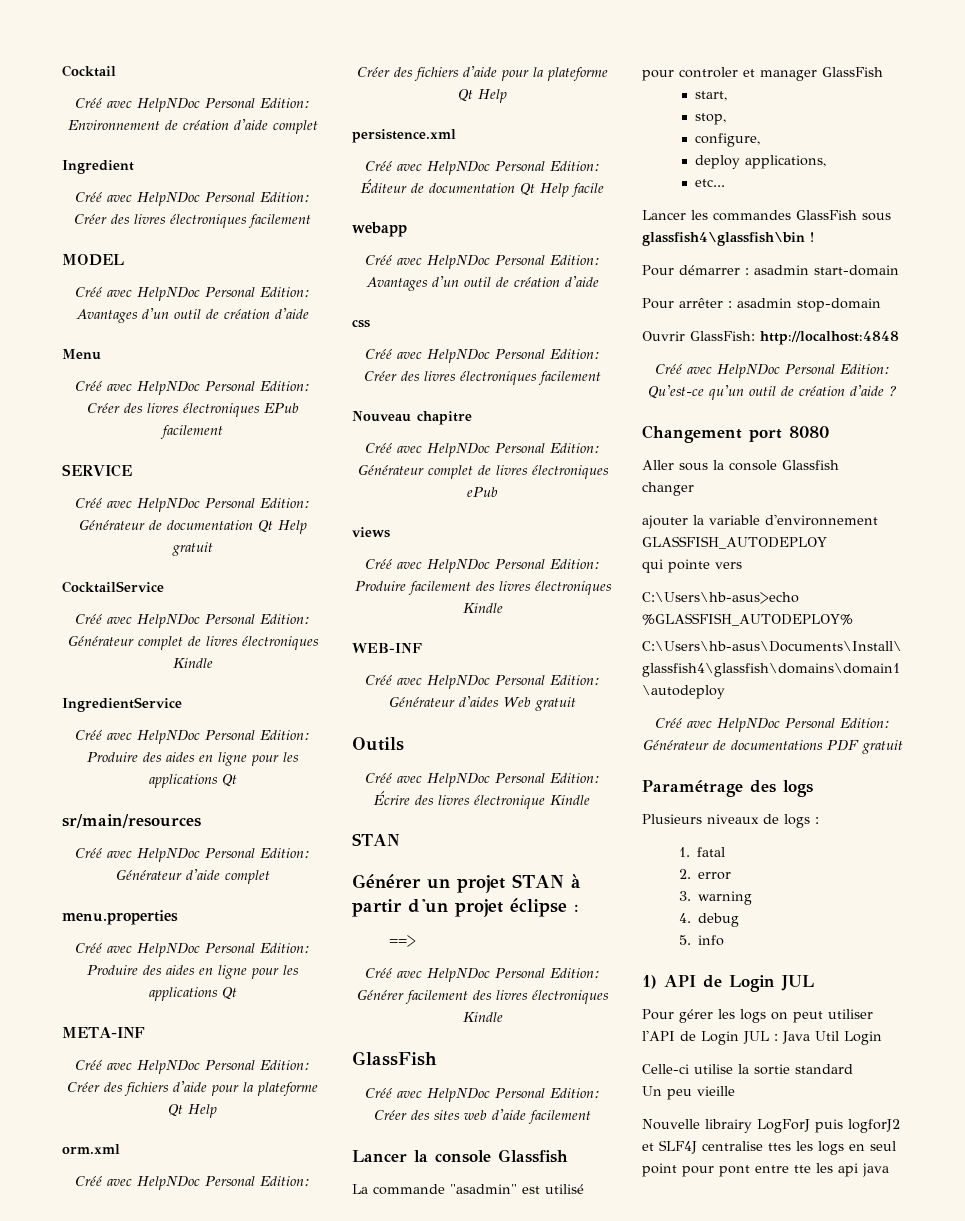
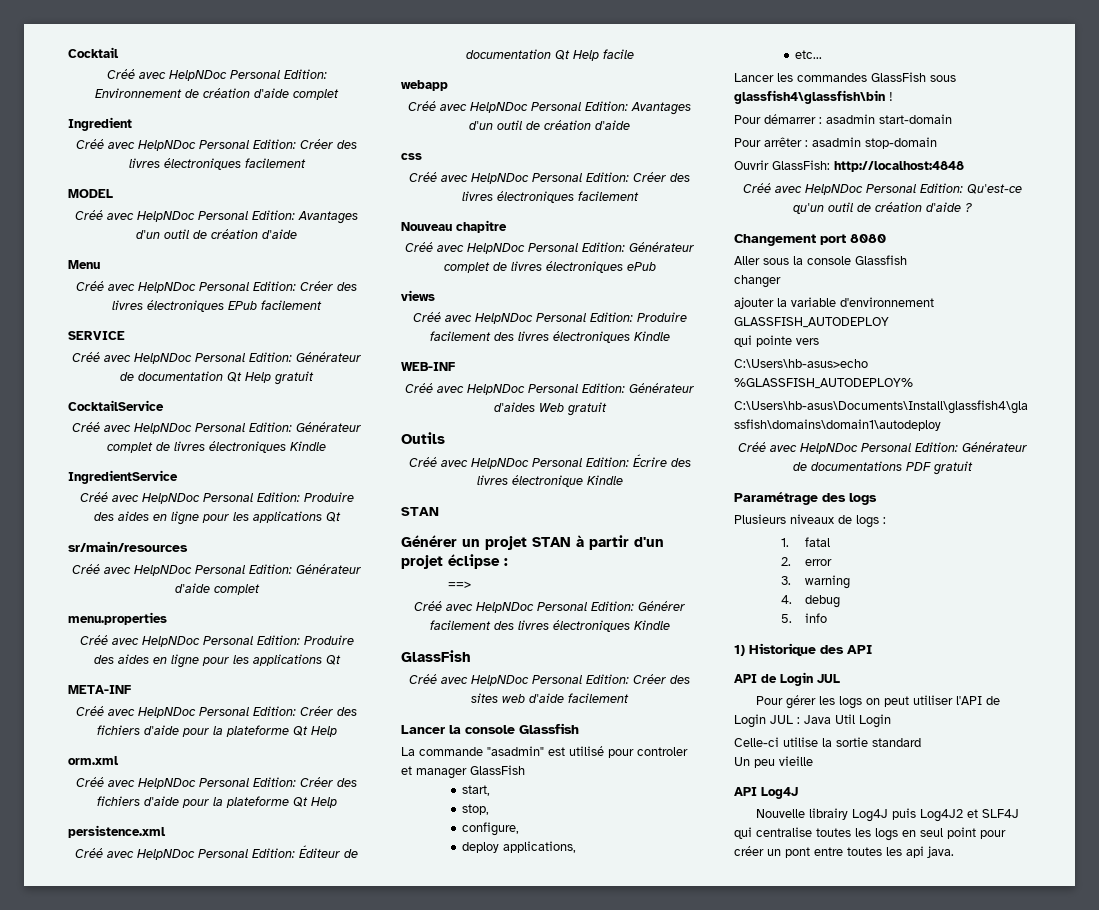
(657, 982) none -> [749,643,872,656] Historique des API //
(735, 1091) none -> [734,787,798,799] // API Log4J
[757,1119,900,1133] [642,1140,791,1154] LogForJ puis logforJ2 et SLF4J centralise ttes -> [851,808,1019,822] [734,827,851,839] Log4J puis Log4J2 et SLF4J qui centralise toutes
(714, 1171) none -> [734,846,781,856] créer un
[794,1165,811,1173] tte -> [847,847,882,856] toutes
[862,1163,889,1177] java -> [927,846,954,858] java.

